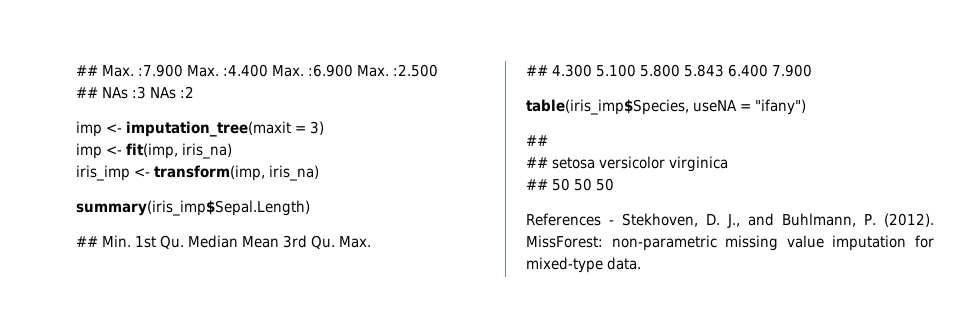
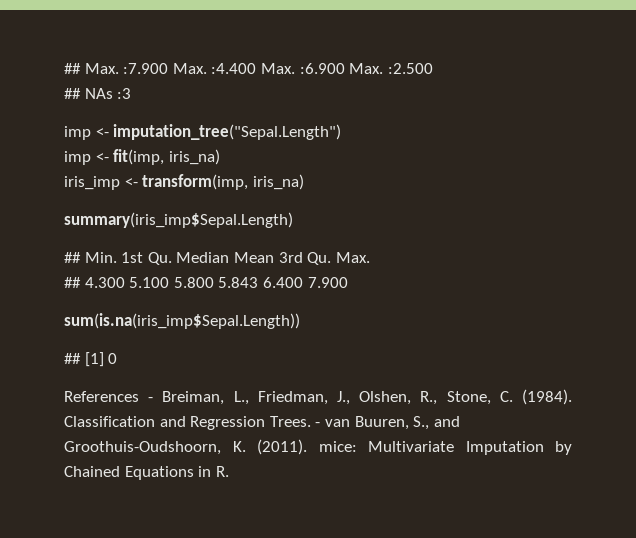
[150,86,195,99] [76,121,325,137] NAs :2 // imp <- imputation_tree(maxit = 3) -> [64,124,342,140] // imp <- imputation_tree("Sepal.Length")
[526,99,807,115] [526,135,548,146] [526,156,729,172] [526,178,615,191] [526,213,934,228] [526,235,934,251] [526,257,642,273] table(iris_imp$Species, useNA = "ifany") // ## // ## setosa versicolor virginica // ## 50 50 50 // References - Stekhoven, D. J., and Buhlmann, P. (2012). MissForest: non-parametric missing value imputation for mixed-type data. -> [64,313,300,329] [64,352,118,367] [64,389,572,405] [64,416,460,430] [64,439,572,455] [64,466,229,480] sum(is.na(iris_imp$Sepal.Length)) // ## [1] 0 // References - Breiman, L., Friedman, J., Olshen, R., Stone, C. (1984). Classification and Regression Trees. - van Buuren, S., and Groothuis-Oudshoorn, K. (2011). mice: Multivariate Imputation by Chained Equations in R.

